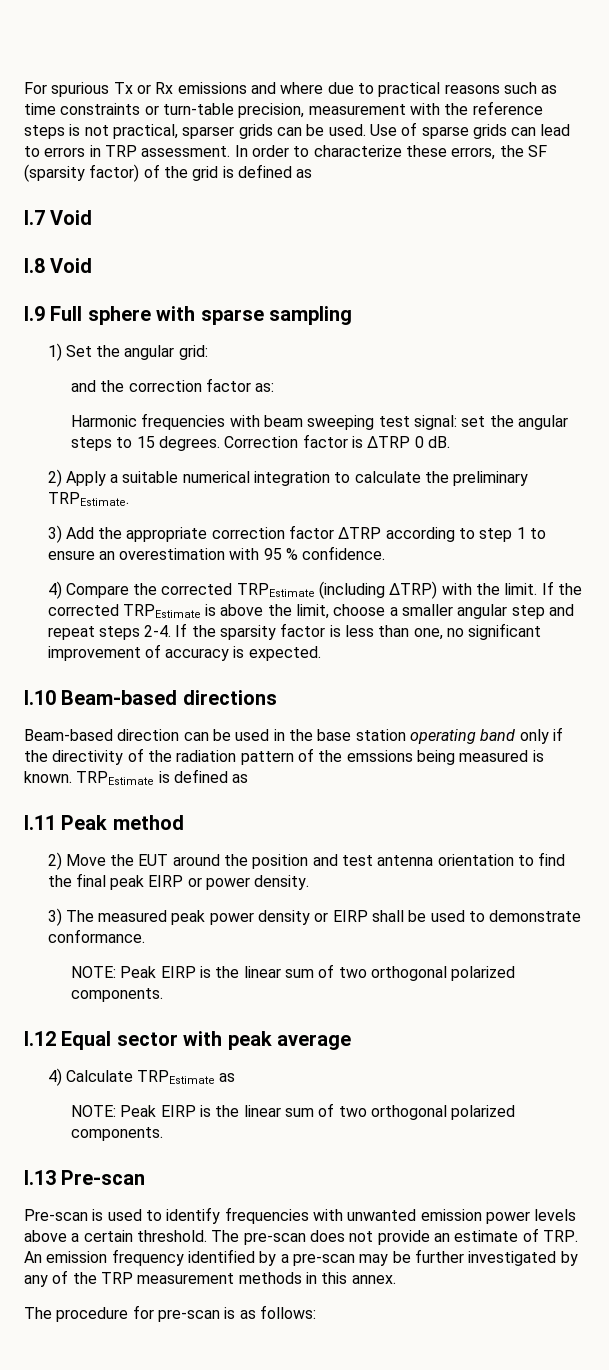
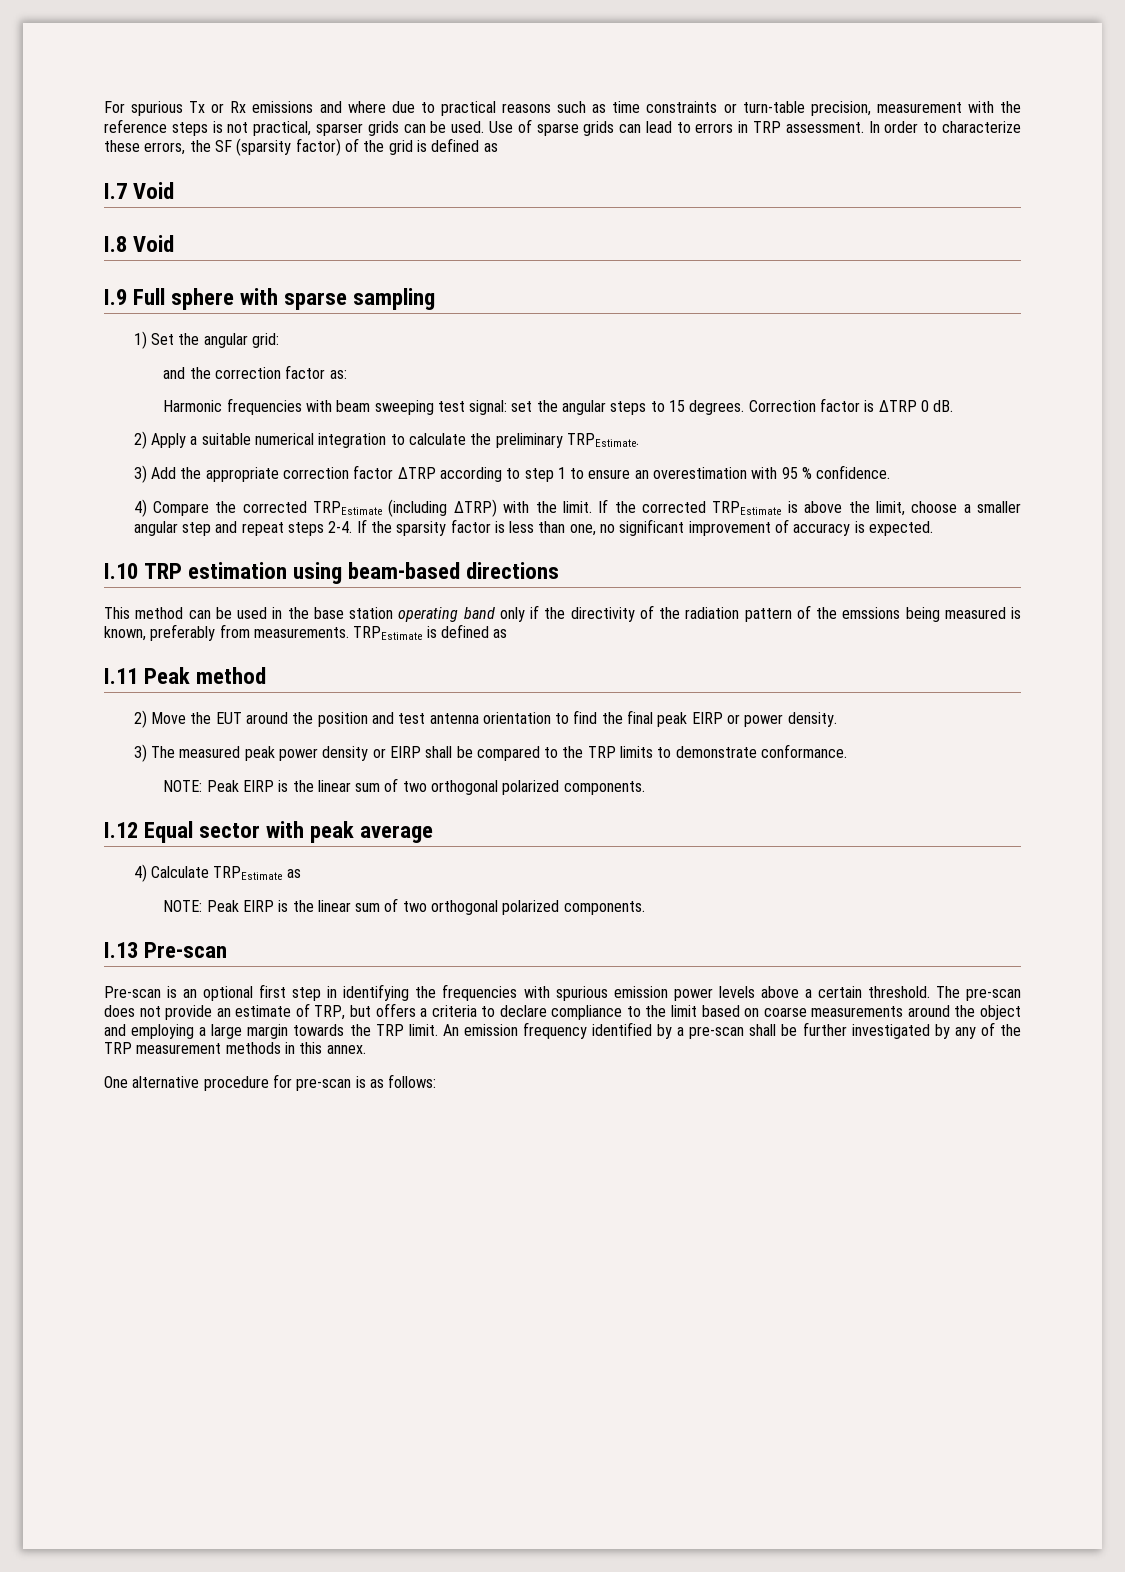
[61,690,178,705] Beam-based -> [144,562,461,584] TRP estimation using beam-based
[24,729,180,741] Beam-based direction -> [104,607,184,619] This method
[24,771,72,783] known. -> [104,624,349,641] known, preferably from measurements.
[430,910,465,922] used -> [476,746,654,761] compared to the TRP limits
[107,1207,417,1224] used to identify frequencies with unwanted -> [183,984,608,1001] an optional first step in identifying the frequencies with spurious
[542,1230,578,1242] TRP. -> [314,1003,1022,1020] [104,1024,438,1039] TRP, but offers a criteria to declare compliance to the limit based on coarse measurements around the object and employing a large margin towards the TRP limit.
[359,1254,389,1266] may -> [749,1024,777,1036] shall
[24,1307,52,1319] The -> [104,1076,200,1088] One alternative

